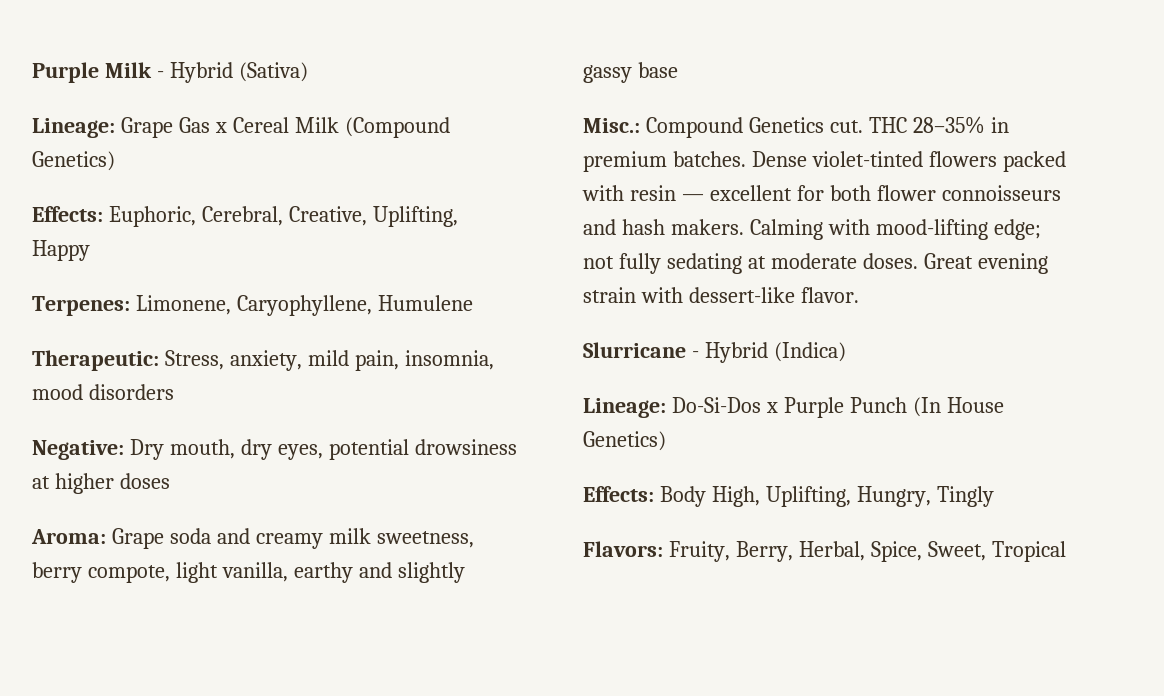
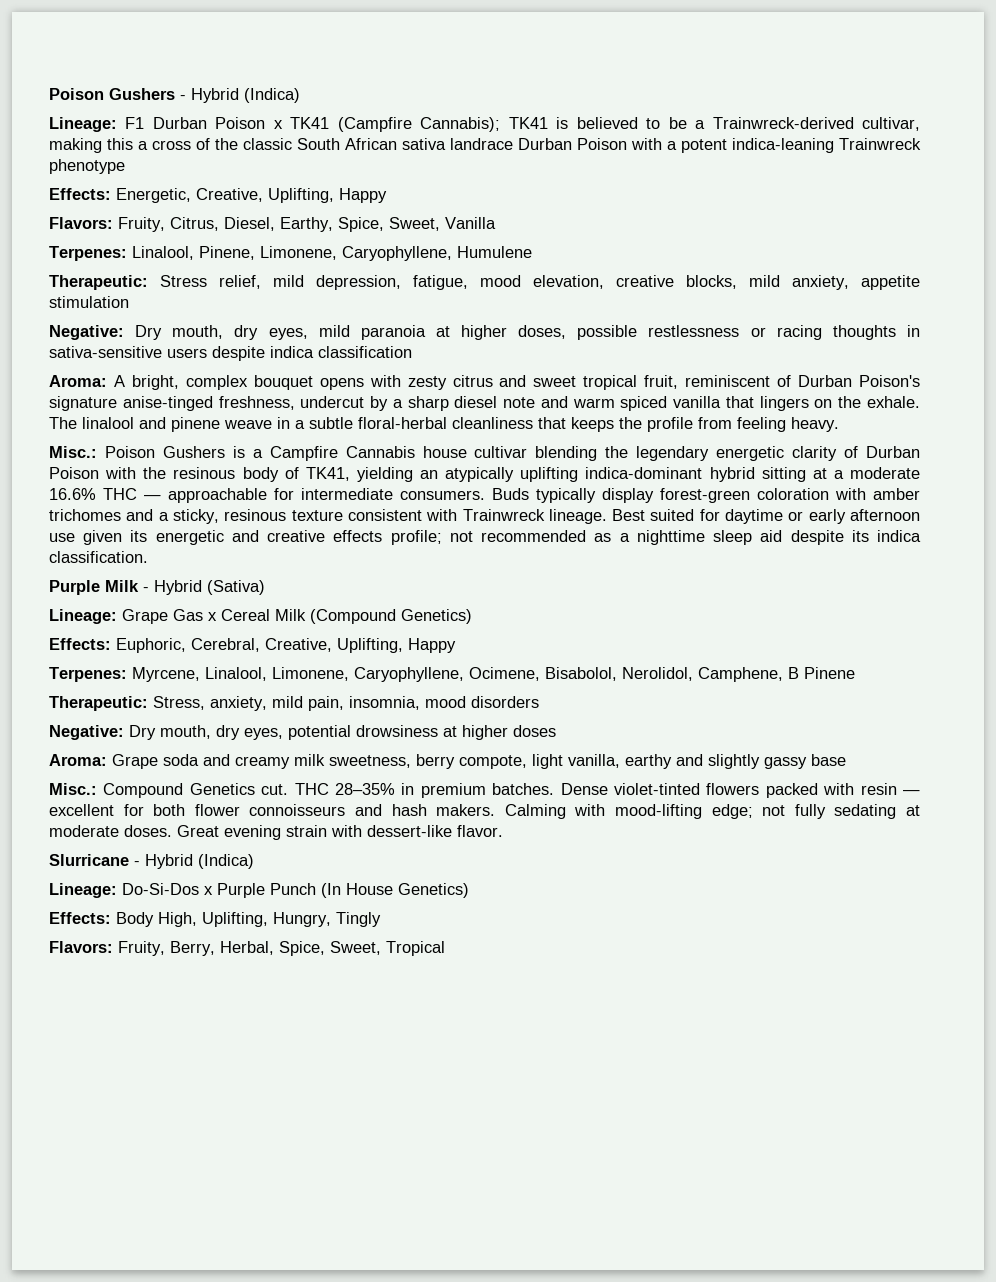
(32, 72) none -> [49,88,300,103] [49,117,921,132] [49,138,921,153] [49,159,125,174] [49,188,387,203] [49,217,496,232] [49,246,532,261] [49,275,920,290] [49,296,129,308] [49,325,920,340] [49,346,412,361] [49,375,920,390] [49,396,920,411] [49,417,839,432] [49,446,920,461] [49,467,920,482] [49,488,920,503] [49,509,920,524] [49,530,922,545] [49,551,148,563] Poison Gushers - Hybrid (Indica) // Lineage: F1 Durban Poison x TK41 (Campfire Cannabis); TK41 is believed to be a Trainwreck-derived cultivar, making this a cross of the classic South African sativa landrace Durban Poison with a potent indica-leaning Trainwreck phenotype // Effects: Energetic, Creative, Uplifting, Happy // Flavors: Fruity, Citrus, Diesel, Earthy, Spice, Sweet, Vanilla // Terpenes: Linalool, Pinene, Limonene, Caryophyllene, Humulene // Therapeutic: Stress relief, mild depression, fatigue, mood elevation, creative blocks, mild anxiety, appetite stimulation // Negative: Dry mouth, dry eyes, mild paranoia at higher doses, possible restlessness or racing thoughts in sativa-sensitive users despite indica classification // Aroma: A bright, complex bouquet opens with zesty citrus and sweet tropical fruit, reminiscent of Durban Poison's signature anise-tinged freshness, undercut by a sharp diesel note and warm spiced vanilla that lingers on the exhale. The linalool and pinene weave in a subtle floral-herbal cleanliness that keeps the profile from feeling heavy. // Misc.: Poison Gushers is a Campfire Cannabis house cultivar blending the legendary energetic clarity of Durban Poison with the resinous body of TK41, yielding an atypically uplifting indica-dominant hybrid sitting at a moderate 16.6% THC — approachable for intermediate consumers. Buds typically display forest-green coloration with amber trichomes and a sticky, resinous texture consistent with Trainwreck lineage. Best suited for daytime or early afternoon use given its energetic and creative effects profile; not recommended as a nighttime sleep aid despite its indica classification. //
[135,295,473,316] Limonene, Caryophyllene, Humulene -> [132,667,855,682] Myrcene, Linalool, Limonene, Caryophyllene, Ocimene, Bisabolol, Nerolidol, Camphene, B Pinene

